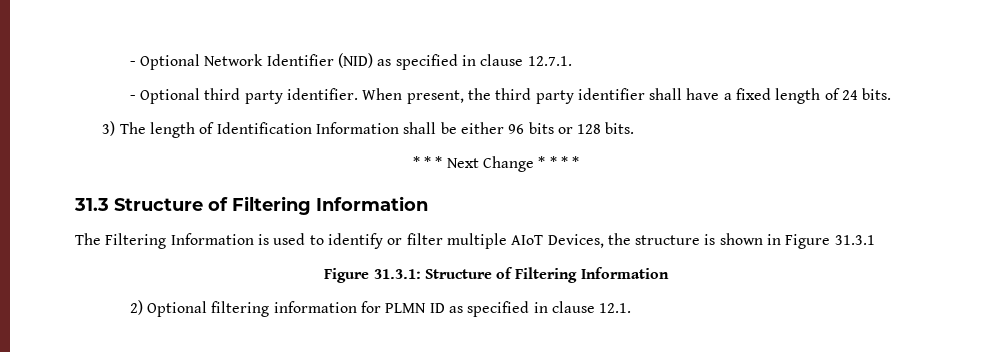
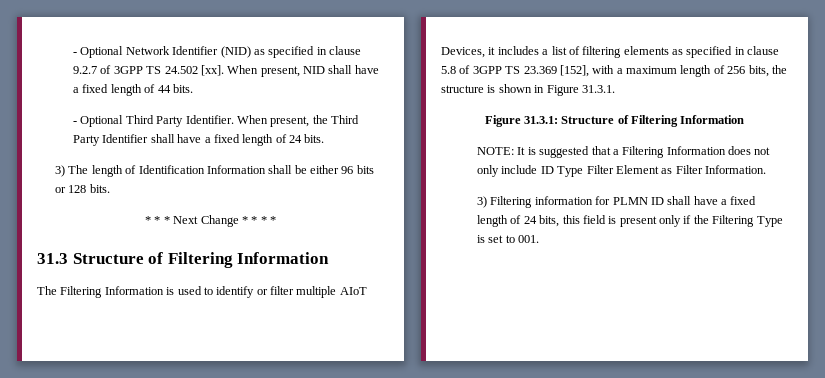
[527,56,572,66] [129,88,645,104] 12.7.1. // - Optional third party identifier. When present, the third party identifier -> [73,65,379,77] [73,84,193,96] [73,115,360,127] [73,134,149,146] 9.2.7 of 3GPP TS 24.502 [xx]. When present, NID shall have a fixed length of 44 bits. // - Optional Third Party Identifier. When present, the Third Party Identifier
(604, 241) none -> [488,46,780,58] [441,65,769,77] it includes a list of filtering elements as specified in clause 5.8 of 3GPP TS 23.369 [152], with a maximum length of 256 bits,
[834,235,875,245] 31.3.1 -> [581,85,615,93] 31.3.1.
[129,300,632,317] 2) Optional filtering information for PLMN ID as specified in clause 12.1. -> [477,146,771,158] [477,165,767,177] [477,196,757,208] [477,215,783,227] [477,235,540,243] NOTE: It is suggested that a Filtering Information does not only include ID Type Filter Element as Filter Information. // 3) Filtering information for PLMN ID shall have a fixed length of 24 bits, this field is present only if the Filtering Type is set to 001.

